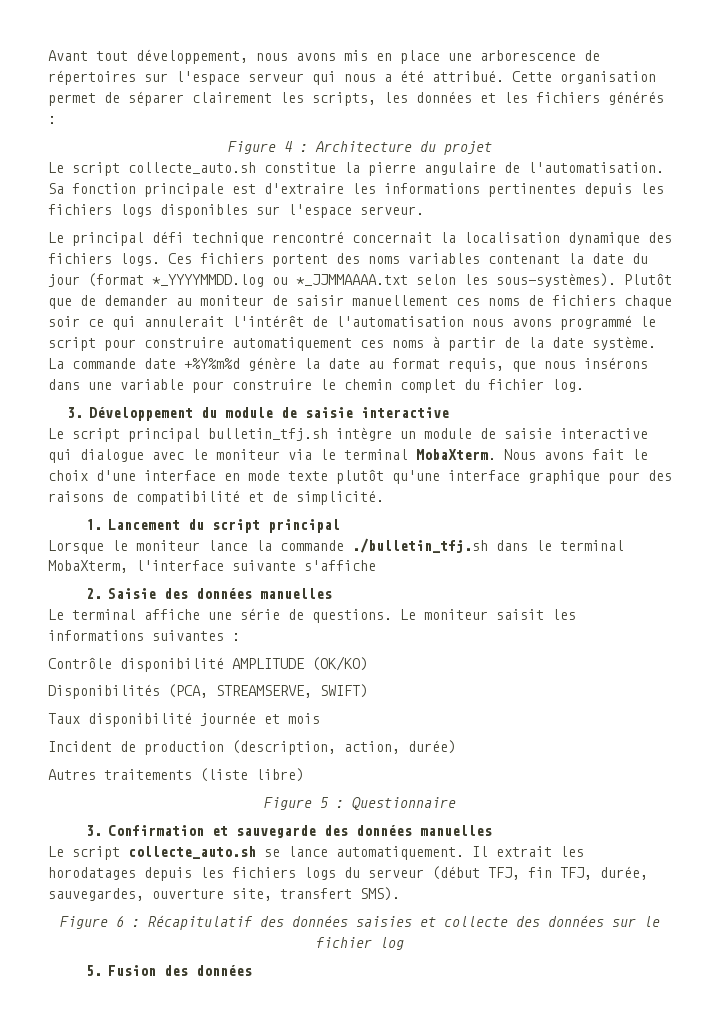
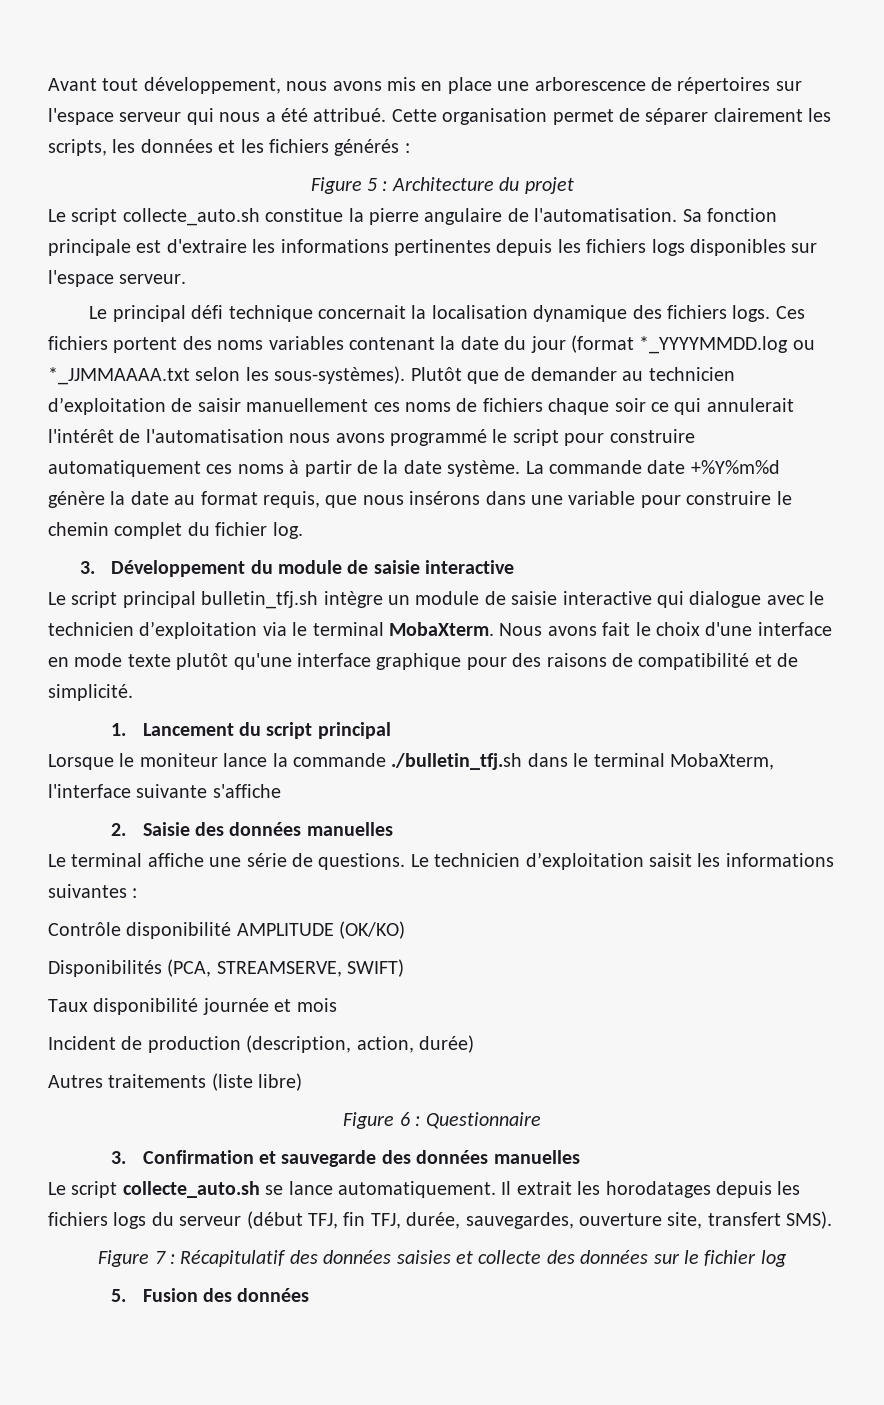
[284,141,293,152] 4 -> [366,178,377,191] 5
[272,231,344,243] rencontré -> (313, 313) none
[200,295,264,306] moniteur -> [648,367,735,381] [48,397,166,415] technicien d’exploitation
[216,449,280,460] moniteur -> [48,621,258,639] technicien d’exploitation
[424,609,488,620] moniteur -> [434,852,644,870] technicien d’exploitation
[320,797,329,808] 5 -> [399,1112,410,1126] 6
[116,915,124,927] 6 -> [154,1251,166,1264] 7

